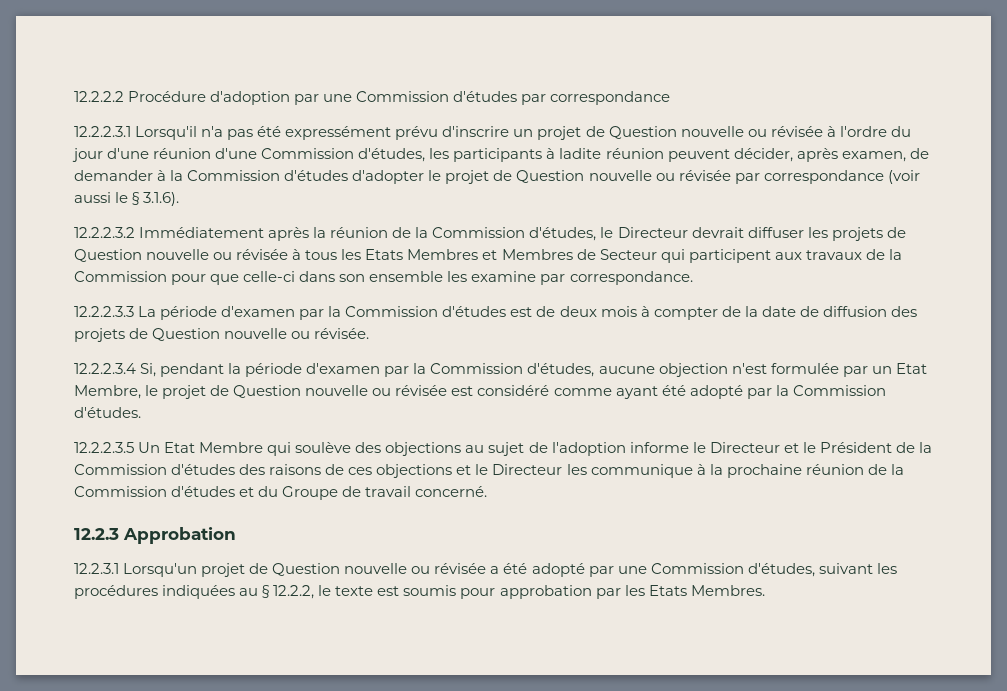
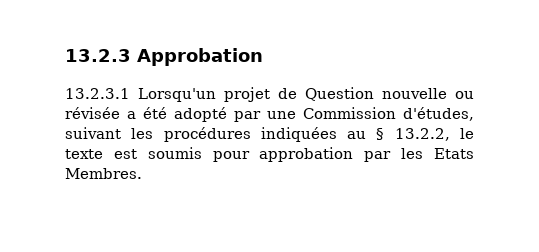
[74,91,671,105] [74,126,911,140] [72,148,929,162] [74,170,920,184] [74,192,180,206] [74,227,906,241] [74,249,902,263] [74,271,693,285] [74,306,917,320] [74,328,370,342] [74,363,927,377] [74,385,886,399] [74,407,141,418] [74,442,932,456] [74,464,904,478] [74,486,488,500] [74,528,119,540] 12.2.2.2 Procédure d'adoption par une Commission d'études par correspondance // 12.2.2.3.1 Lorsqu'il n'a pas été expressément prévu d'inscrire un projet de Question nouvelle ou révisée à l'ordre du jour d'une réunion d'une Commission d'études, les participants à ladite réunion peuvent décider, après examen, de demander à la Commission d'études d'adopter le projet de Question nouvelle ou révisée par correspondance (voir aussi le § 3.1.6). // 12.2.2.3.2 Immédiatement après la réunion de la Commission d'études, le Directeur devrait diffuser les projets de Question nouvelle ou révisée à tous les Etats Membres et Membres de Secteur qui participent aux travaux de la Commission pour que celle-ci dans son ensemble les examine par correspondance. // 12.2.2.3.3 La période d'examen par la Commission d'études est de deux mois à compter de la date de diffusion des projets de Question nouvelle ou révisée. // 12.2.2.3.4 Si, pendant la période d'examen par la Commission d'études, aucune objection n'est formulée par un Etat Membre, le projet de Question nouvelle ou révisée est considéré comme ayant été adopté par la Commission d'études. // 12.2.2.3.5 Un Etat Membre qui soulève des objections au sujet de l'adoption informe le Directeur et le Président de la Commission d'études des raisons de ces objections et le Directeur les communique à la prochaine réunion de la Commission d'études et du Groupe de travail concerné. // 12.2.3 -> [65,49,131,62] 13.2.3
[74,563,119,574] 12.2.3.1 -> [65,88,130,99] 13.2.3.1
[273,585,315,599] 12.2.2, -> [394,128,450,141] 13.2.2,

